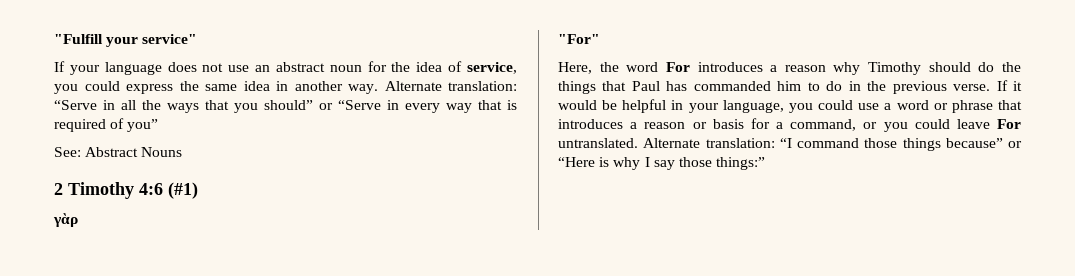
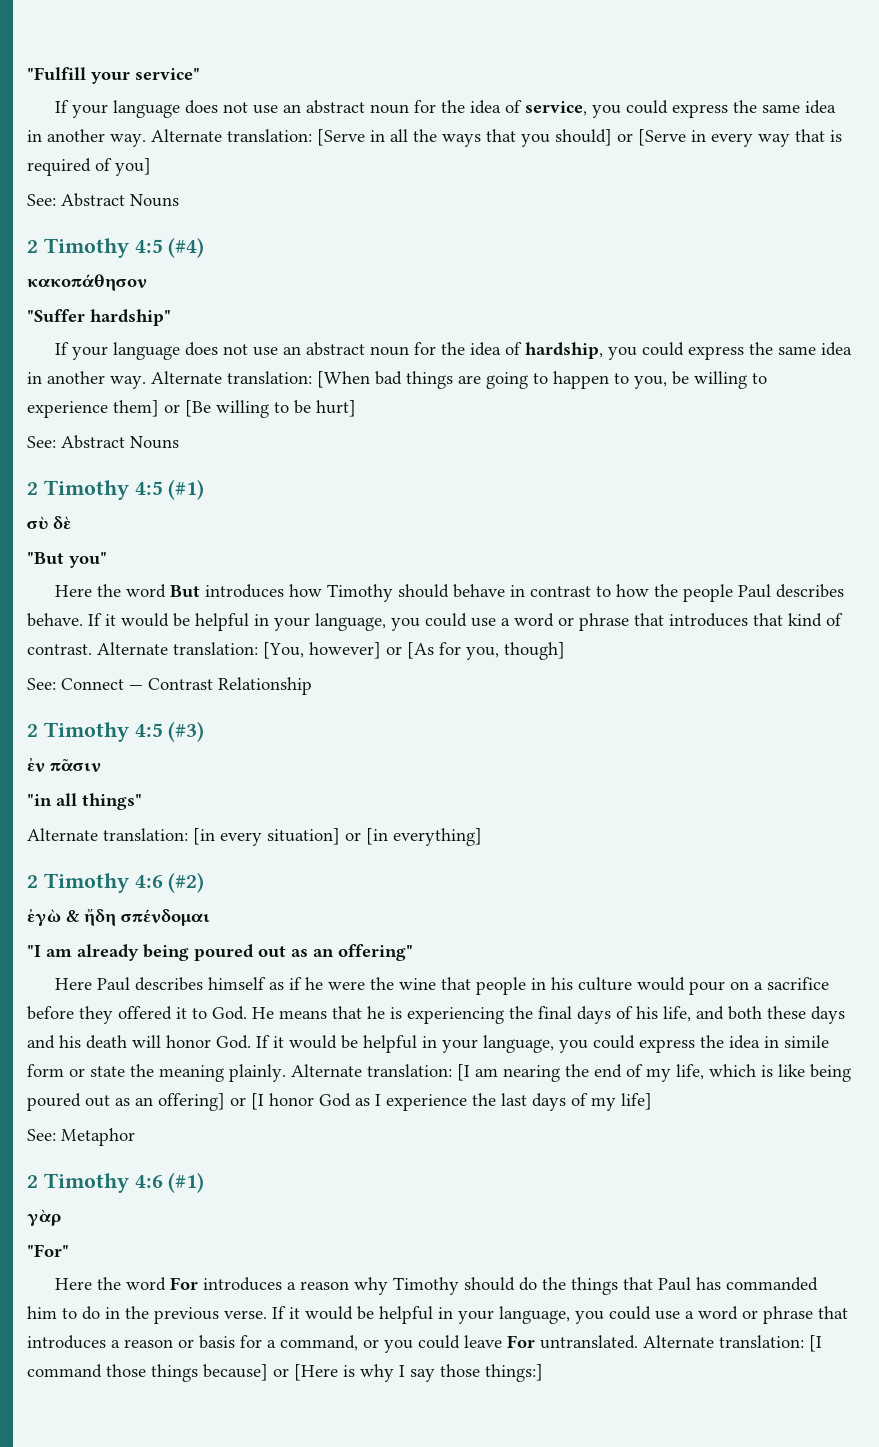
[54,100,97,110] “Serve -> [317,129,365,146] [Serve
[264,100,381,110] should” or “Serve -> [555,129,686,146] should] or [Serve
[127,119,159,132] [54,147,183,157] you” // See: Abstract Nouns -> [115,158,151,176] [27,193,179,207] [27,237,205,258] [27,274,147,291] [27,309,171,326] [55,342,853,360] [27,371,767,389] [27,400,356,418] [27,435,179,449] [27,479,205,500] [27,516,71,529] [27,552,107,568] [55,584,845,602] [27,613,843,631] [27,642,565,660] [27,677,312,695] [27,721,205,742] [27,758,101,772] [27,793,142,810] [27,828,482,846] [27,872,205,893] [27,908,210,926] [27,944,413,961] [55,977,830,995] [27,1006,845,1024] [27,1035,829,1053] [27,1064,851,1082] [27,1093,652,1111] [27,1128,135,1146] you] // See: Abstract Nouns // 2 Timothy 4:5 (#4) // κακοπάθησον // "Suffer hardship" // If your language does not use an abstract noun for the idea of hardship, you could express the same idea in another way. Alternate translation: [When bad things are going to happen to you, be willing to experience them] or [Be willing to be hurt] // See: Abstract Nouns // 2 Timothy 4:5 (#1) // σὺ δὲ // "But you" // Here the word But introduces how Timothy should behave in contrast to how the people Paul describes behave. If it would be helpful in your language, you could use a word or phrase that introduces that kind of contrast. Alternate translation: [You, however] or [As for you, though] // See: Connect — Contrast Relationship // 2 Timothy 4:5 (#3) // ἐν πᾶσιν // "in all things" // Alternate translation: [in every situation] or [in everything] // 2 Timothy 4:6 (#2) // ἐγὼ & ἤδη σπένδομαι // "I am already being poured out as an offering" // Here Paul describes himself as if he were the wine that people in his culture would pour on a sacrifice before they offered it to God. He means that he is experiencing the final days of his life, and both these days and his death will honor God. If it would be helpful in your language, you could express the idea in simile form or state the meaning plainly. Alternate translation: [I am nearing the end of my life, which is like being poured out as an offering] or [I honor God as I experience the last days of my life] // See: Metaphor
[558,62,592,74] Here, -> [55,1278,93,1290] Here
[779,138,792,148] “I -> [809,1335,822,1352] [I
[945,138,1022,148] [558,157,595,167] because” or “Here -> [203,1364,338,1381] because] or [Here
[716,157,766,170] things:” -> [485,1364,543,1382] things:]

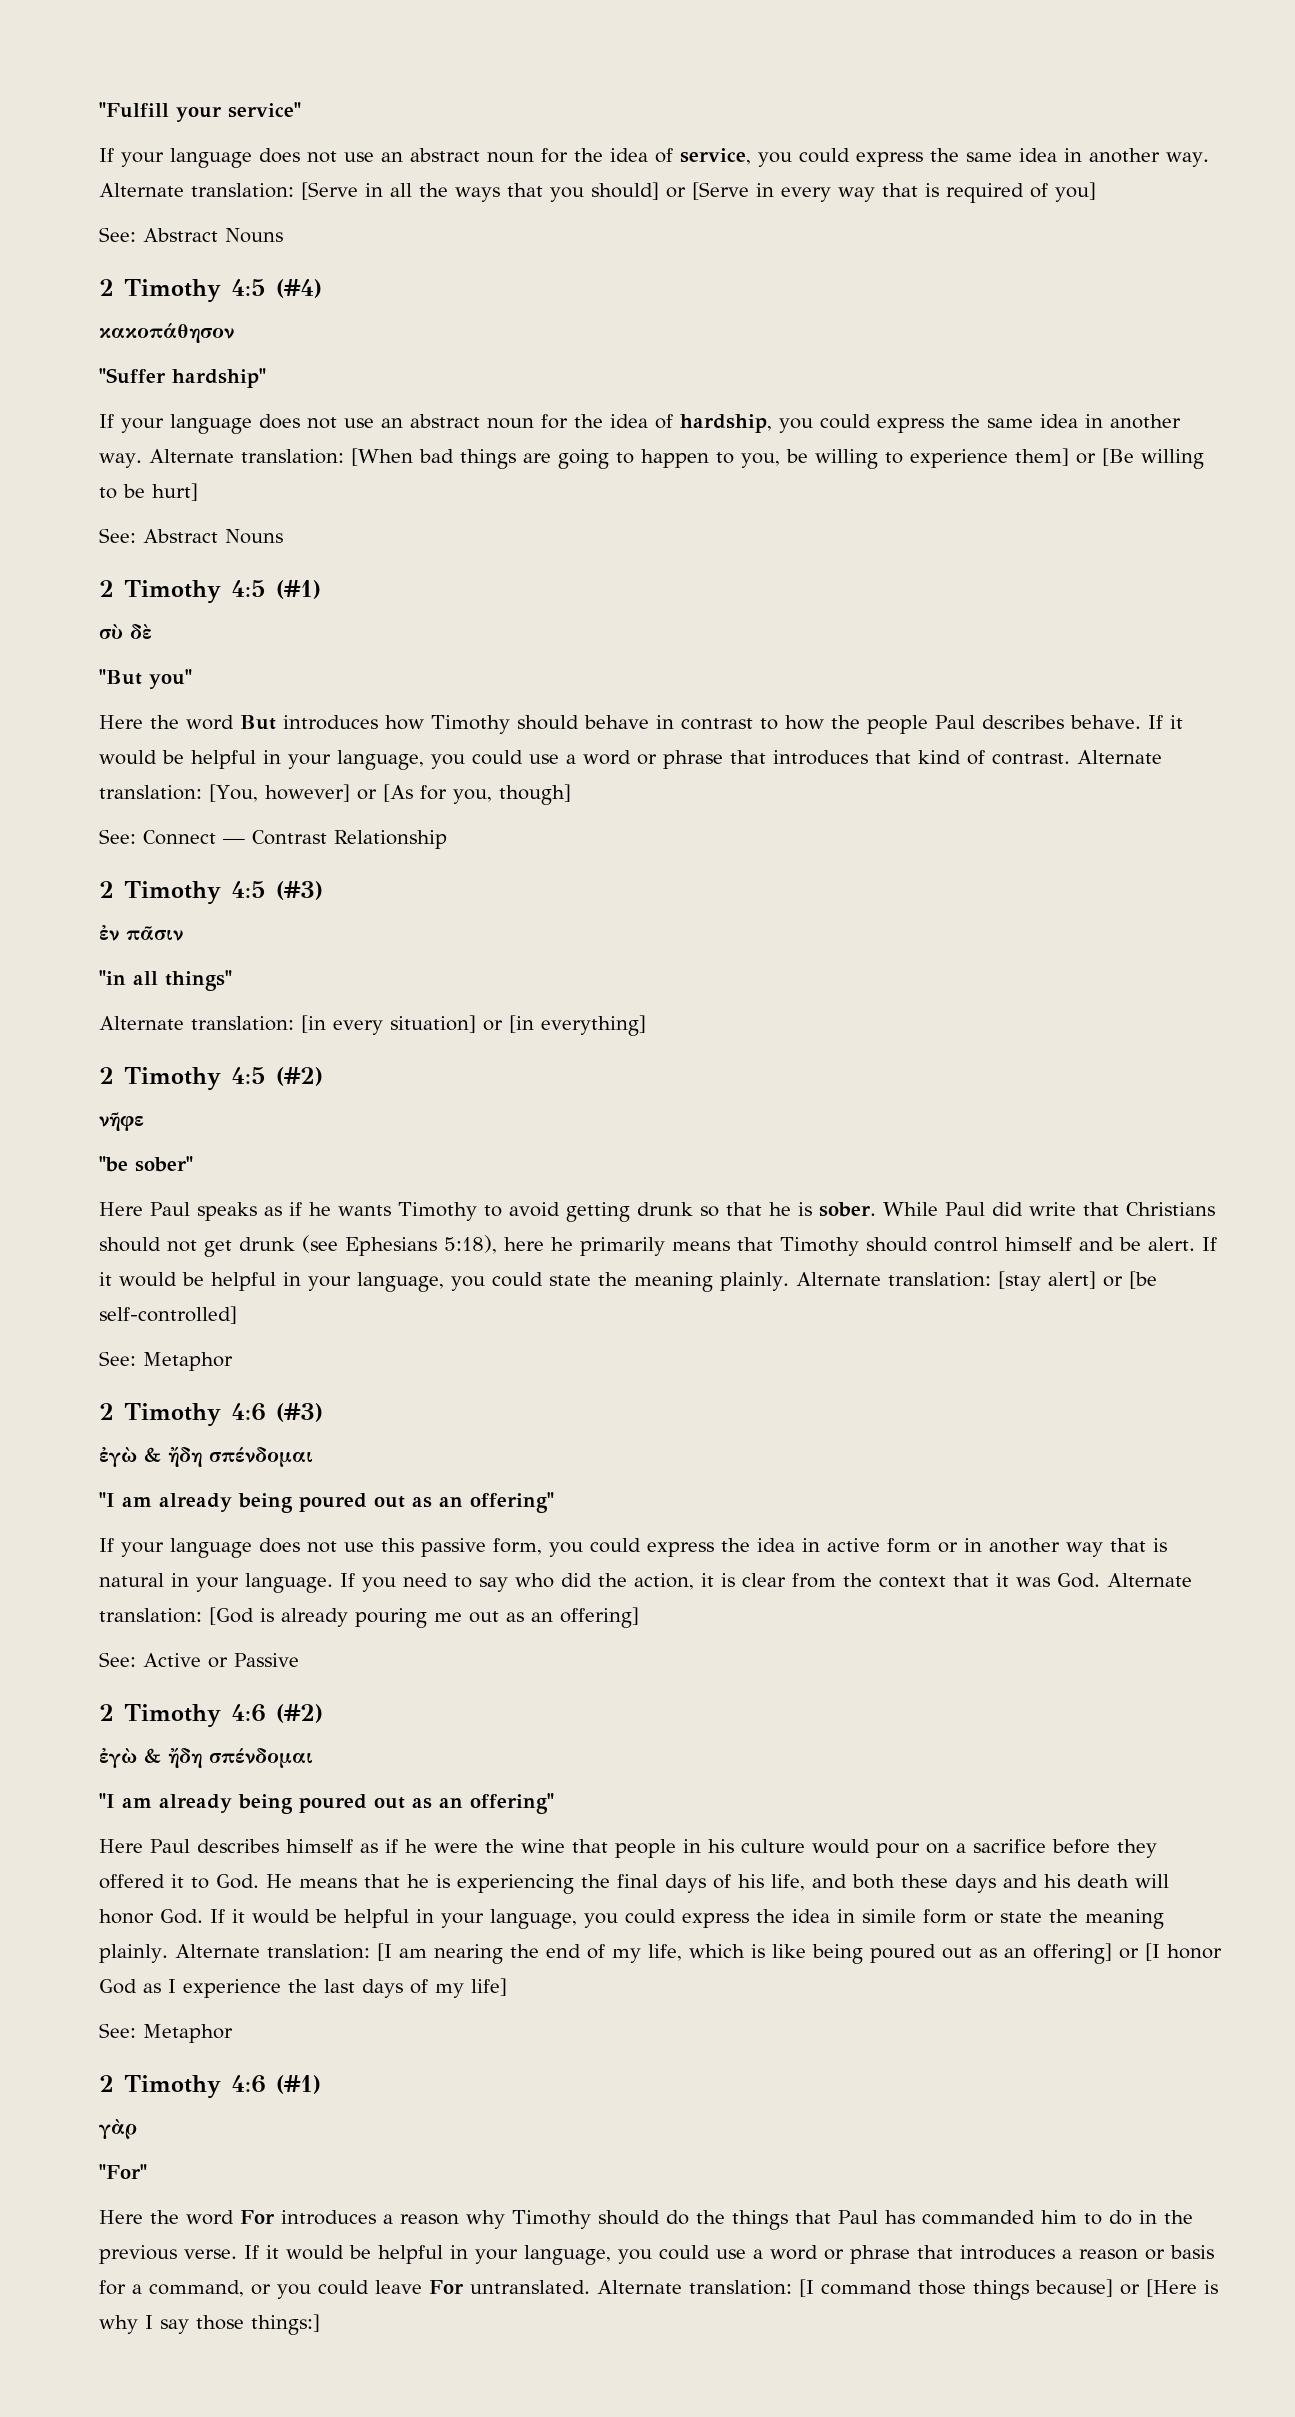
(482, 837) none -> [99,1067,323,1091] [99,1112,144,1131] [99,1156,193,1172] [99,1202,1215,1222] [99,1235,1217,1257] [99,1271,1157,1292] [99,1306,237,1324] [99,1351,233,1371] [99,1403,323,1427] [99,1446,313,1467] [99,1492,554,1513] [99,1538,1167,1558] [99,1573,1192,1593] [99,1607,639,1628] [99,1652,299,1668] // 2 Timothy 4:5 (#2) // νῆφε // "be sober" // Here Paul speaks as if he wants Timothy to avoid getting drunk so that he is sober. While Paul did write that Christians should not get drunk (see Ephesians 5:18), here he primarily means that Timothy should control himself and be alert. If it would be helpful in your language, you could state the meaning plainly. Alternate translation: [stay alert] or [be self-controlled] // See: Metaphor // 2 Timothy 4:6 (#3) // ἐγὼ & ἤδη σπένδομαι // "I am already being poured out as an offering" // If your language does not use this passive form, you could express the idea in active form or in another way that is natural in your language. If you need to say who did the action, it is clear from the context that it was God. Alternate translation: [God is already pouring me out as an offering] // See: Active or Passive

